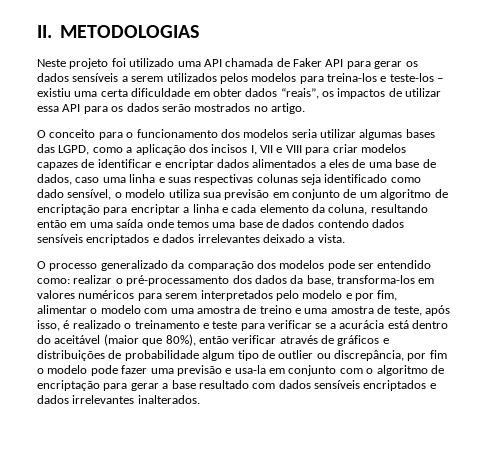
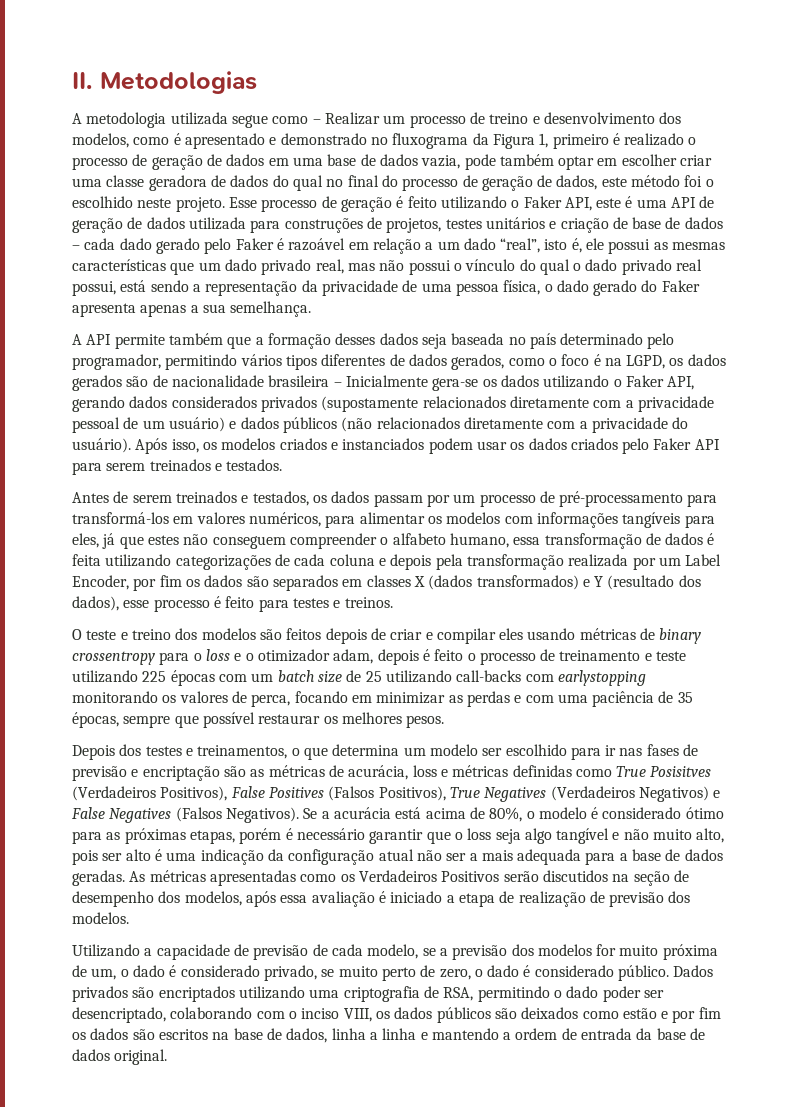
[60,25,200,38] [37,58,418,69] [37,73,444,84] [37,88,442,99] [37,103,305,114] [37,129,435,140] [37,144,406,155] [37,159,436,170] [37,174,421,185] [37,189,448,200] [37,204,428,215] [37,219,405,228] [37,234,345,245] [37,260,432,271] [37,275,435,286] [37,290,398,301] [37,305,450,316] [37,320,448,331] [37,334,389,346] [37,350,447,361] [37,365,444,376] [37,380,436,391] [37,395,200,404] METODOLOGIAS // Neste projeto foi utilizado uma API chamada de Faker API para gerar os dados sensíveis a serem utilizados pelos modelos para treina-los e teste-los – existiu uma certa dificuldade em obter dados “reais”, os impactos de utilizar essa API para os dados serão mostrados no artigo. // O conceito para o funcionamento dos modelos seria utilizar algumas bases das LGPD, como a aplicação dos incisos I, VII e VIII para criar modelos capazes de identificar e encriptar dados alimentados a eles de uma base de dados, caso uma linha e suas respectivas colunas seja identificado como dado sensível, o modelo utiliza sua previsão em conjunto de um algoritmo de encriptação para encriptar a linha e cada elemento da coluna, resultando então em uma saída onde temos uma base de dados contendo dados sensíveis encriptados e dados irrelevantes deixado a vista. // O processo generalizado da comparação dos modelos pode ser entendido como: realizar o pré-processamento dos dados da base, transforma-los em valores numéricos para serem interpretados pelo modelo e por fim, alimentar o modelo com uma amostra de treino e uma amostra de teste, após isso, é realizado o treinamento e teste para verificar se a acurácia está dentro do aceitável (maior que 80%), então verificar através de gráficos e distribuições de probabilidade algum tipo de outlier ou discrepância, por fim o modelo pode fazer uma previsão e usa-la em conjunto com o algoritmo de encriptação para gerar a base resultado com dados sensíveis encriptados e dados irrelevantes inalterados. -> [100,71,257,94] [72,112,682,128] [72,133,697,149] [72,154,713,170] [72,175,714,191] [72,196,715,212] [72,217,723,233] [72,238,726,254] [72,259,703,275] [72,280,700,296] [72,301,312,317] [72,333,675,349] [72,354,726,370] [72,375,695,391] [72,396,714,412] [72,417,689,433] [72,438,720,454] [72,459,283,475] [72,491,718,507] [72,512,715,528] [72,533,715,549] [72,554,722,570] [72,575,701,591] [72,596,393,612] [72,628,702,644] [72,649,687,665] [72,670,646,686] [72,691,693,707] [72,712,445,728] [72,744,699,760] [72,765,712,781] [72,786,721,802] [71,807,724,823] [72,828,725,844] [72,849,723,865] [72,870,689,886] [72,891,691,907] [72,912,129,924] [72,944,718,960] [72,965,714,981] [72,986,664,1002] [72,1007,721,1023] [72,1028,706,1043] [72,1049,168,1065] Metodologias // A metodologia utilizada segue como – Realizar um processo de treino e desenvolvimento dos modelos, como é apresentado e demonstrado no fluxograma da Figura 1, primeiro é realizado o processo de geração de dados em uma base de dados vazia, pode também optar em escolher criar uma classe geradora de dados do qual no final do processo de geração de dados, este método foi o escolhido neste projeto. Esse processo de geração é feito utilizando o Faker API, este é uma API de geração de dados utilizada para construções de projetos, testes unitários e criação de base de dados – cada dado gerado pelo Faker é razoável em relação a um dado “real”, isto é, ele possui as mesmas características que um dado privado real, mas não possui o vínculo do qual o dado privado real possui, está sendo a representação da privacidade de uma pessoa física, o dado gerado do Faker apresenta apenas a sua semelhança. // A API permite também que a formação desses dados seja baseada no país determinado pelo programador, permitindo vários tipos diferentes de dados gerados, como o foco é na LGPD, os dados gerados são de nacionalidade brasileira – Inicialmente gera-se os dados utilizando o Faker API, gerando dados considerados privados (supostamente relacionados diretamente com a privacidade pessoal de um usuário) e dados públicos (não relacionados diretamente com a privacidade do usuário). Após isso, os modelos criados e instanciados podem usar os dados criados pelo Faker API para serem treinados e testados. // Antes de serem treinados e testados, os dados passam por um processo de pré-processamento para transformá-los em valores numéricos, para alimentar os modelos com informações tangíveis para eles, já que estes não conseguem compreender o alfabeto humano, essa transformação de dados é feita utilizando categorizações de cada coluna e depois pela transformação realizada por um Label Encoder, por fim os dados são separados em classes X (dados transformados) e Y (resultado dos dados), esse processo é feito para testes e treinos. // O teste e treino dos modelos são feitos depois de criar e compilar eles usando métricas de binary crossentropy para o loss e o otimizador adam, depois é feito o processo de treinamento e teste utilizando 225 épocas com um batch size de 25 utilizando call-backs com earlystopping monitorando os valores de perca, focando em minimizar as perdas e com uma paciência de 35 épocas, sempre que possível restaurar os melhores pesos. // Depois dos testes e treinamentos, o que determina um modelo ser escolhido para ir nas fases de previsão e encriptação são as métricas de acurácia, loss e métricas definidas como True Posisitves (Verdadeiros Positivos), False Positives (Falsos Positivos), True Negatives (Verdadeiros Negativos) e False Negatives (Falsos Negativos). Se a acurácia está acima de 80%, o modelo é considerado ótimo para as próximas etapas, porém é necessário garantir que o loss seja algo tangível e não muito alto, pois ser alto é uma indicação da configuração atual não ser a mais adequada para a base de dados geradas. As métricas apresentadas como os Verdadeiros Positivos serão discutidos na seção de desempenho dos modelos, após essa avaliação é iniciado a etapa de realização de previsão dos modelos. // Utilizando a capacidade de previsão de cada modelo, se a previsão dos modelos for muito próxima de um, o dado é considerado privado, se muito perto de zero, o dado é considerado público. Dados privados são encriptados utilizando uma criptografia de RSA, permitindo o dado poder ser desencriptado, colaborando com o inciso VIII, os dados públicos são deixados como estão e por fim os dados são escritos na base de dados, linha a linha e mantendo a ordem de entrada da base de dados original.

